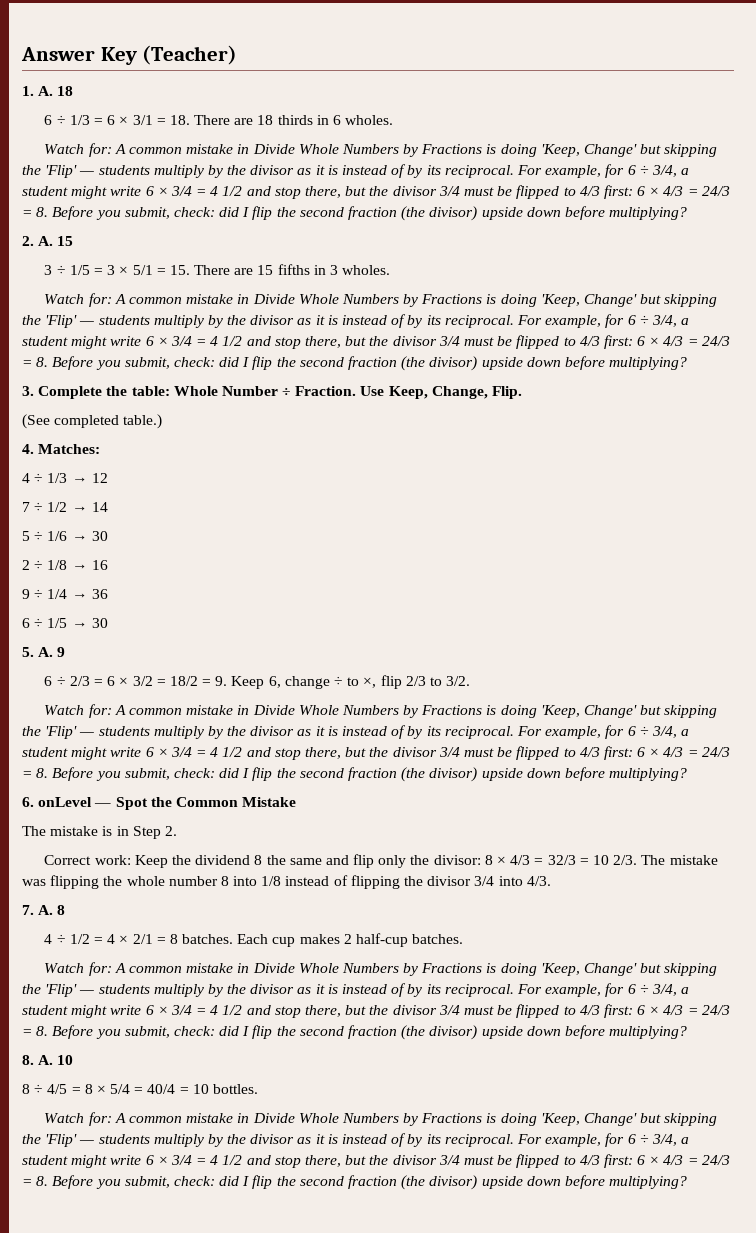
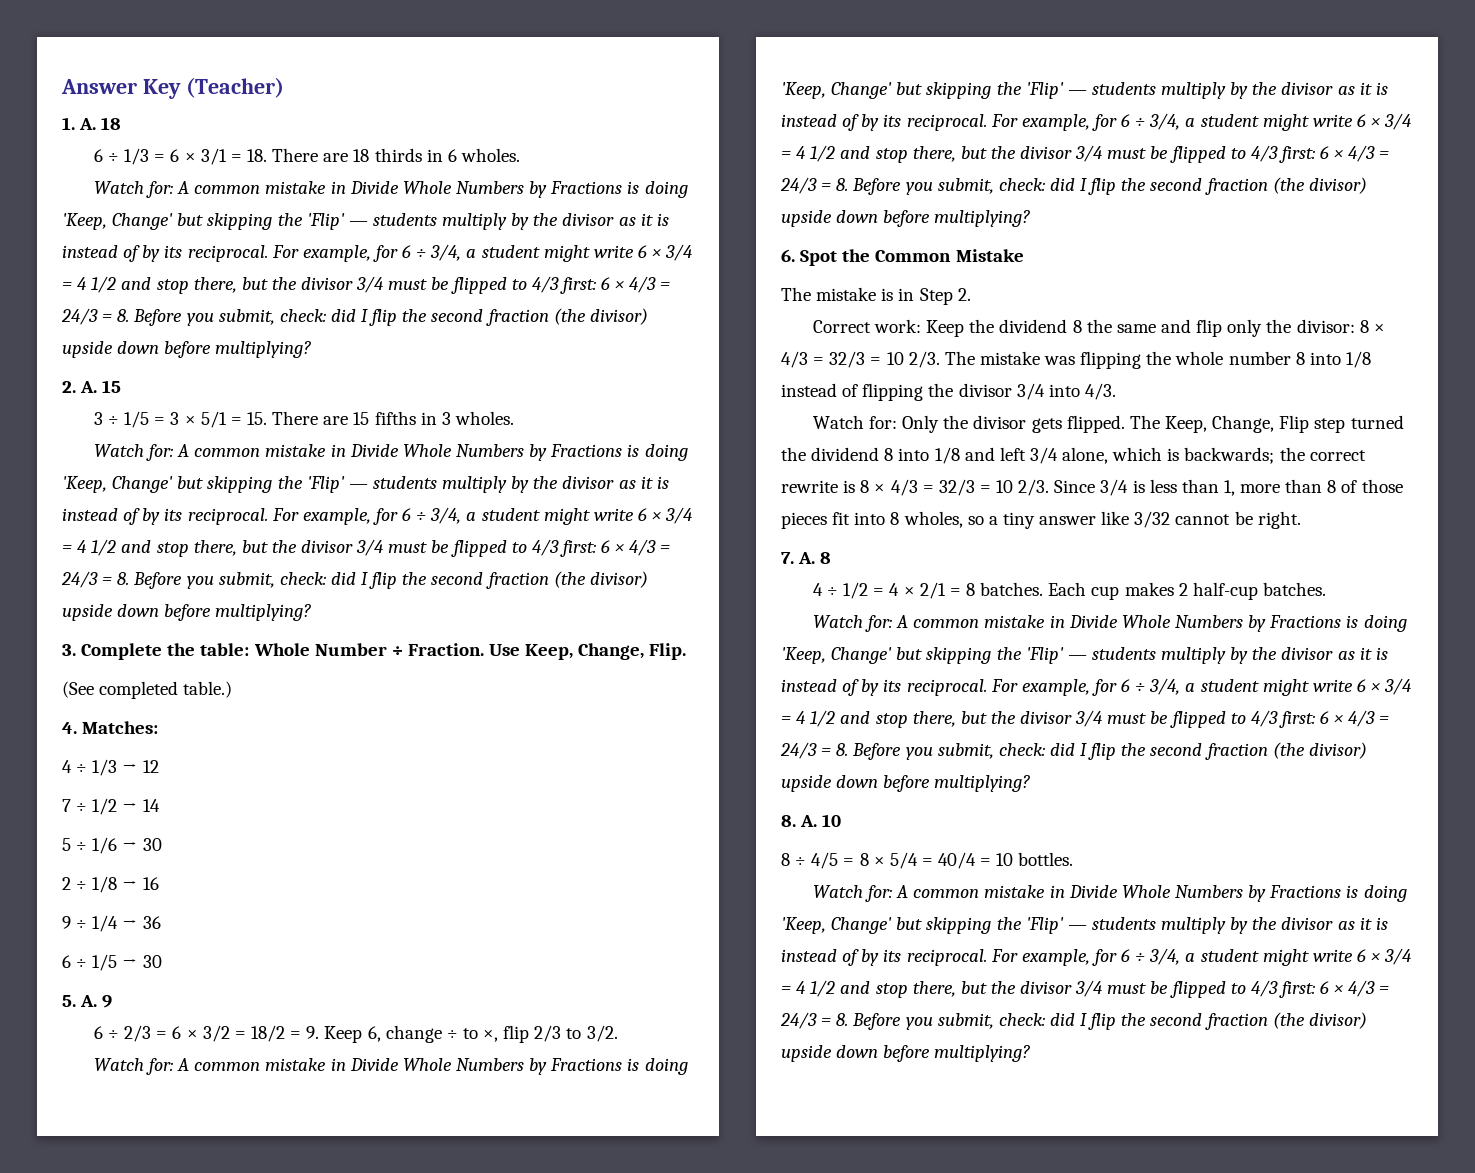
[38,797,112,807] onLevel — -> (795, 255) none
(551, 881) none -> [812,415,1404,433] [781,447,1366,464] [781,479,1403,496] [781,511,1301,529] // Watch for: Only the divisor gets flipped. The Keep, Change, Flip step turned the dividend 8 into 1/8 and left 3/4 alone, which is backwards; the correct rewrite is 8 × 4/3 = 32/3 = 10 2/3. Since 3/4 is less than 1, more than 8 of those pieces fit into 8 wholes, so a tiny answer like 3/32 cannot be right.

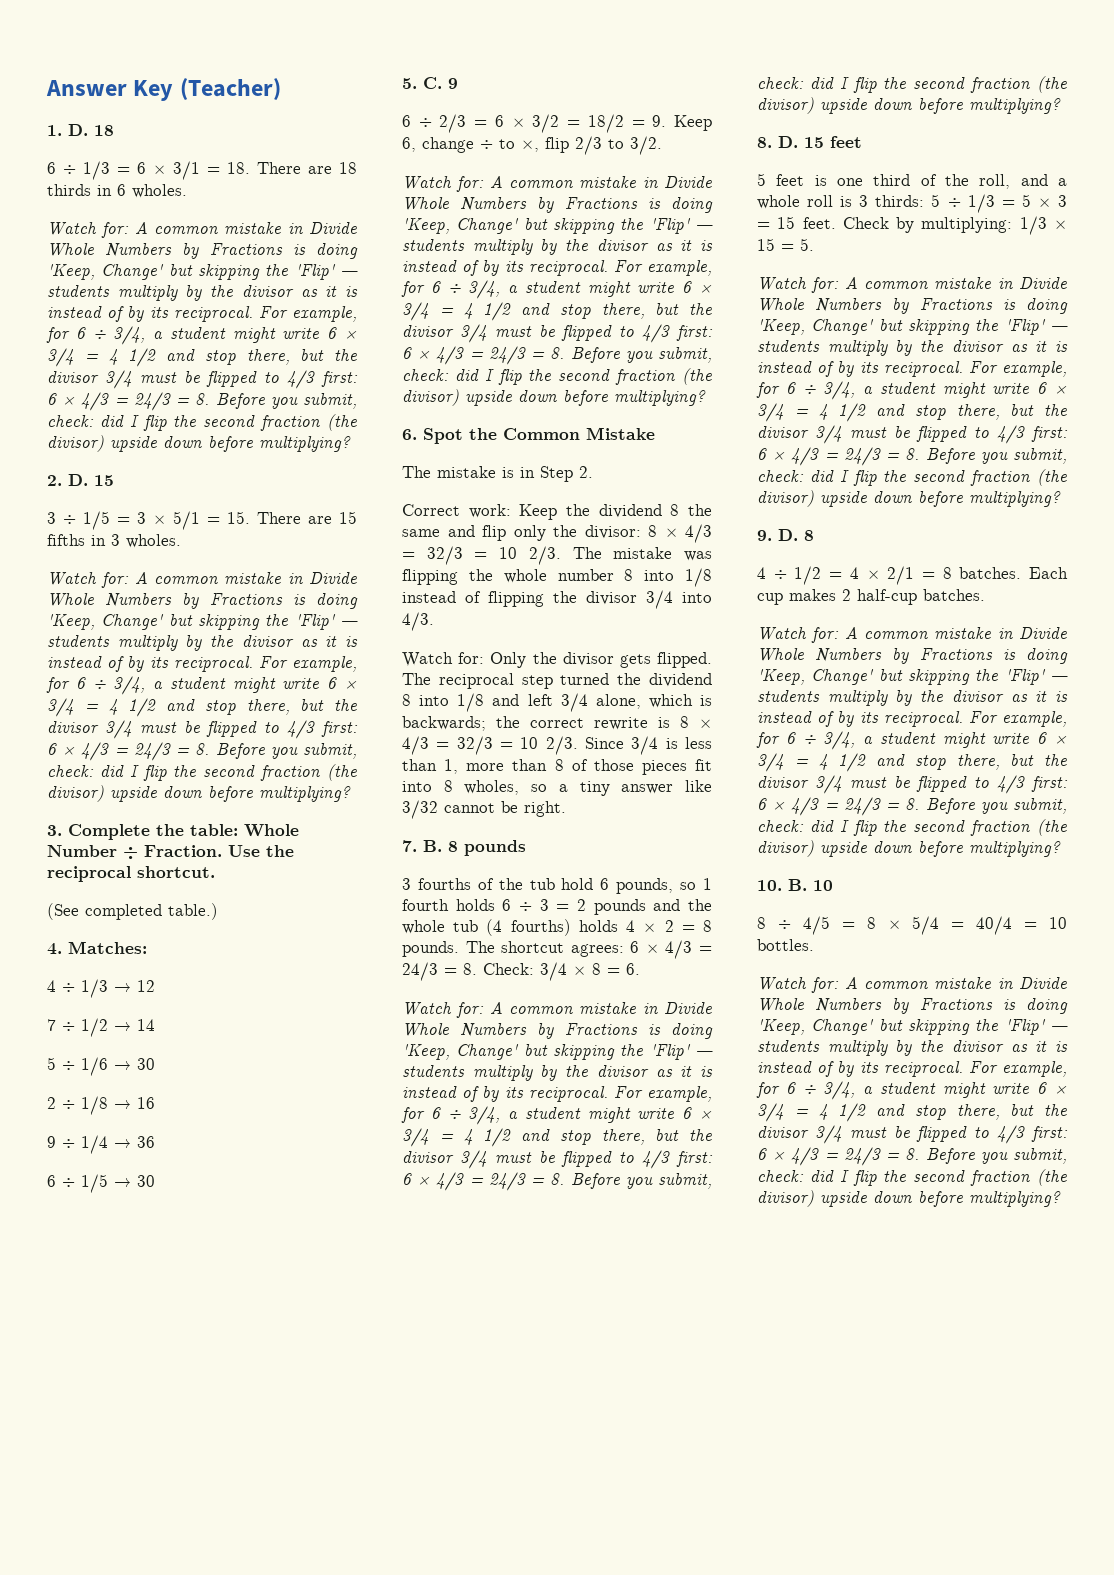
[79,118,97,130] A. -> [68,124,88,136] D.
[80,381,98,393] A. -> [68,474,88,486] D.
[525,643,687,660] Keep, Change, Flip. -> [266,845,294,857] [47,866,215,882] the reciprocal shortcut.
[80,995,98,1007] A. -> [423,77,442,89] C.
[1164,415,1310,433] Keep, Change, Flip -> [438,673,514,689] reciprocal
[798,552,816,564] A. -> [423,840,526,856] [402,878,712,894] [402,899,712,915] [402,919,712,936] [402,940,712,959] [402,962,640,981] [402,1002,712,1018] [402,1023,713,1039] [402,1044,713,1060] [402,1065,713,1081] [402,1086,712,1102] [401,1106,712,1125] [402,1128,712,1147] [402,1150,713,1169] [402,1172,712,1191] [757,76,1067,93] [757,97,1061,114] [757,136,862,148] [757,173,1067,189] [757,194,1067,213] [757,216,1067,235] [757,238,814,251] [757,277,1067,293] [757,298,1068,314] [757,319,1068,335] [757,340,1068,356] [757,361,1067,377] [756,381,1067,400] [757,403,1067,422] [757,425,1068,444] [757,447,1067,466] [757,469,1067,486] [757,490,1061,507] [757,529,798,541] B. 8 pounds // 3 fourths of the tub hold 6 pounds, so 1 fourth holds 6 ÷ 3 = 2 pounds and the whole tub (4 fourths) holds 4 × 2 = 8 pounds. The shortcut agrees: 6 × 4/3 = 24/3 = 8. Check: 3/4 × 8 = 6. // Watch for: A common mistake in Divide Whole Numbers by Fractions is doing 'Keep, Change' but skipping the 'Flip' — students multiply by the divisor as it is instead of by its reciprocal. For example, for 6 ÷ 3/4, a student might write 6 × 3/4 = 4 1/2 and stop there, but the divisor 3/4 must be flipped to 4/3 first: 6 × 4/3 = 24/3 = 8. Before you submit, check: did I flip the second fraction (the divisor) upside down before multiplying? // 8. D. 15 feet // 5 feet is one third of the roll, and a whole roll is 3 thirds: 5 ÷ 1/3 = 5 × 3 = 15 feet. Check by multiplying: 1/3 × 15 = 5. // Watch for: A common mistake in Divide Whole Numbers by Fractions is doing 'Keep, Change' but skipping the 'Flip' — students multiply by the divisor as it is instead of by its reciprocal. For example, for 6 ÷ 3/4, a student might write 6 × 3/4 = 4 1/2 and stop there, but the divisor 3/4 must be flipped to 4/3 first: 6 × 4/3 = 24/3 = 8. Before you submit, check: did I flip the second fraction (the divisor) upside down before multiplying? // 9. D.
[781,815,818,827] 8. A. -> [757,879,807,891] 10. B.

